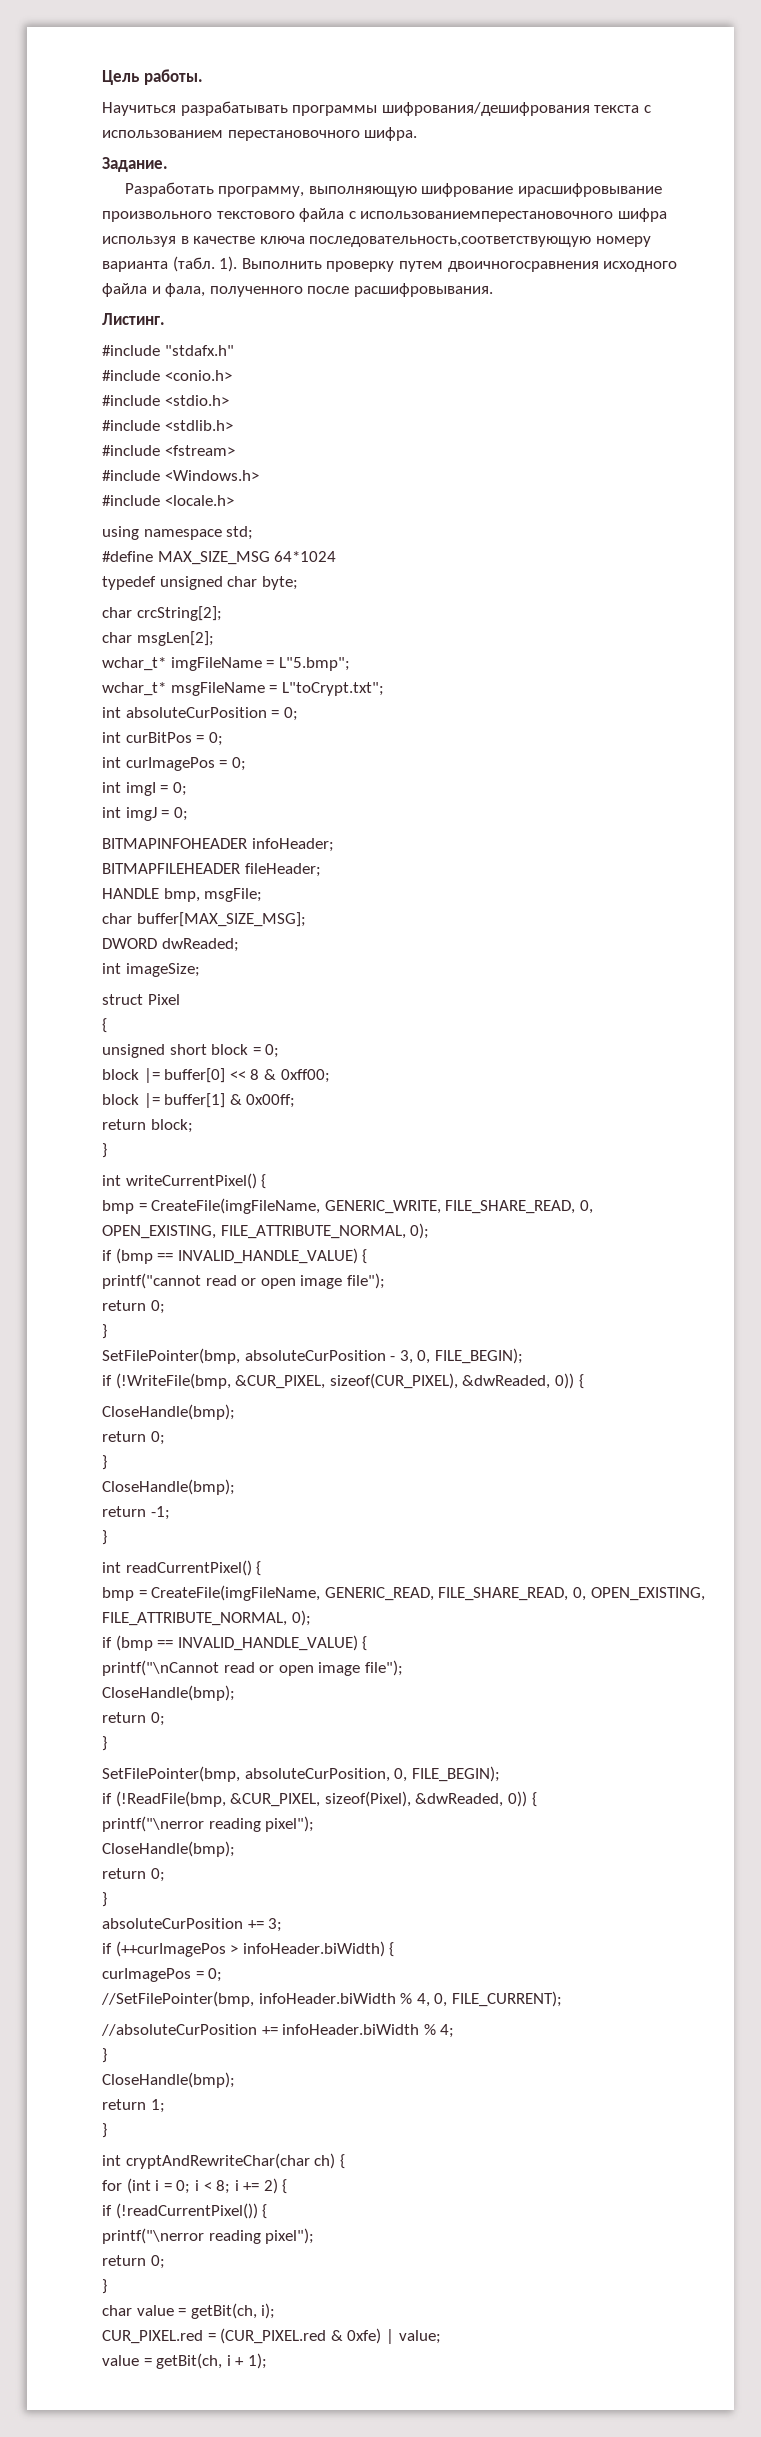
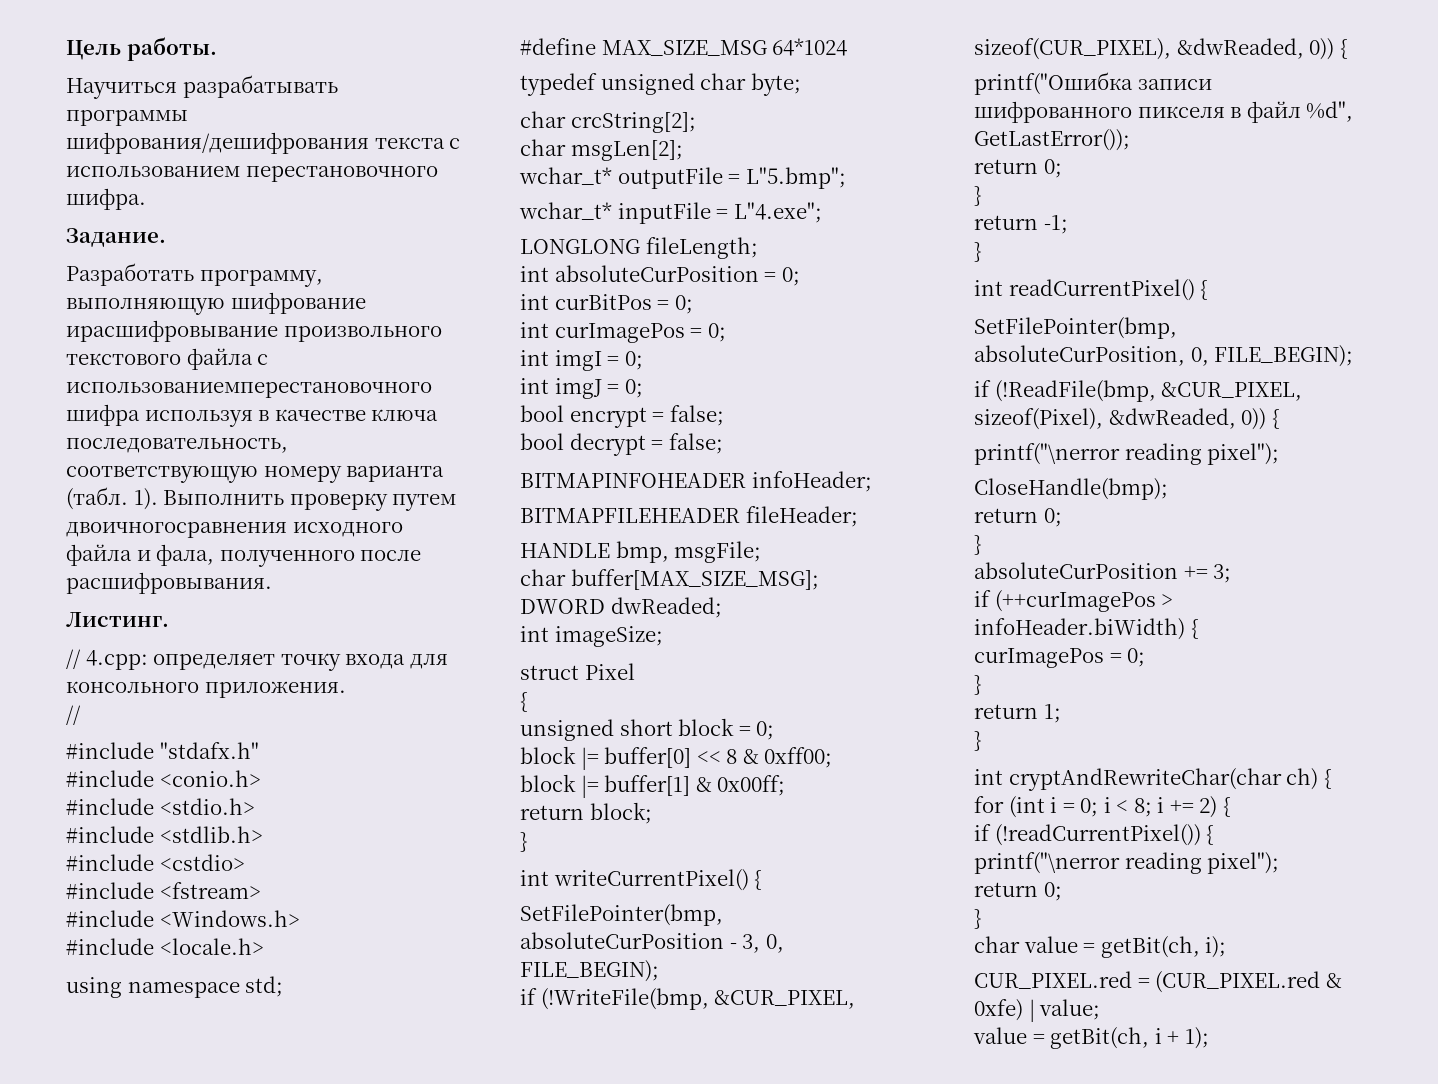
(165, 319) none -> [66,649,448,671] [66,681,346,698] [66,705,81,725] // // 4.cpp: определяет точку входа для консольного приложения. // //
(233, 425) none -> [66,854,245,871] // #include <cstdio>
[170,657,262,671] imgFileName -> [617,167,723,189] outputFile
[170,682,384,696] msgFileName = L"toCrypt.txt"; -> [617,202,822,224] [520,237,758,259] inputFile = L"4.exe"; // LONGLONG fileLength;
(188, 814) none -> [520,405,724,428] [520,433,723,456] // bool encrypt = false; // bool decrypt = false;
[102,1198,593,1214] [102,1223,430,1239] [102,1248,368,1264] [102,1273,385,1289] [102,1300,165,1314] [102,1324,107,1339] // bmp = CreateFile(imgFileName, GENERIC_WRITE, FILE_SHARE_READ, 0, OPEN_EXISTING, FILE_ATTRIBUTE_NORMAL, 0); // if (bmp == INVALID_HANDLE_VALUE) { // printf("cannot read or open image file"); // return 0; // } -> (763, 880) none
[102,1404,235,1420] [102,1431,165,1445] [102,1455,107,1470] [102,1479,235,1495] CloseHandle(bmp); // return 0; // } // CloseHandle(bmp); -> [974,72,1212,95] [974,101,1354,123] [974,129,1130,151] [974,159,1062,178] [974,186,982,206] printf("Ошибка записи шифрованного пикселя в файл %d", GetLastError()); // return 0; // }
[102,1585,705,1601] [102,1610,311,1626] [102,1635,368,1651] [102,1660,403,1676] [102,1685,235,1701] [102,1712,165,1726] [102,1736,107,1751] // bmp = CreateFile(imgFileName, GENERIC_READ, FILE_SHARE_READ, 0, OPEN_EXISTING, FILE_ATTRIBUTE_NORMAL, 0); // if (bmp == INVALID_HANDLE_VALUE) { // printf("\nCannot read or open image file"); // CloseHandle(bmp); // return 0; // } -> (1209, 290) none
[101,1991,562,2007] [101,2024,455,2038] [102,2048,107,2063] [102,2072,235,2088] // //SetFilePointer(bmp, infoHeader.biWidth % 4, 0, FILE_CURRENT); // //absoluteCurPosition += infoHeader.biWidth % 4; // } // CloseHandle(bmp); -> [974,675,982,695] // }

